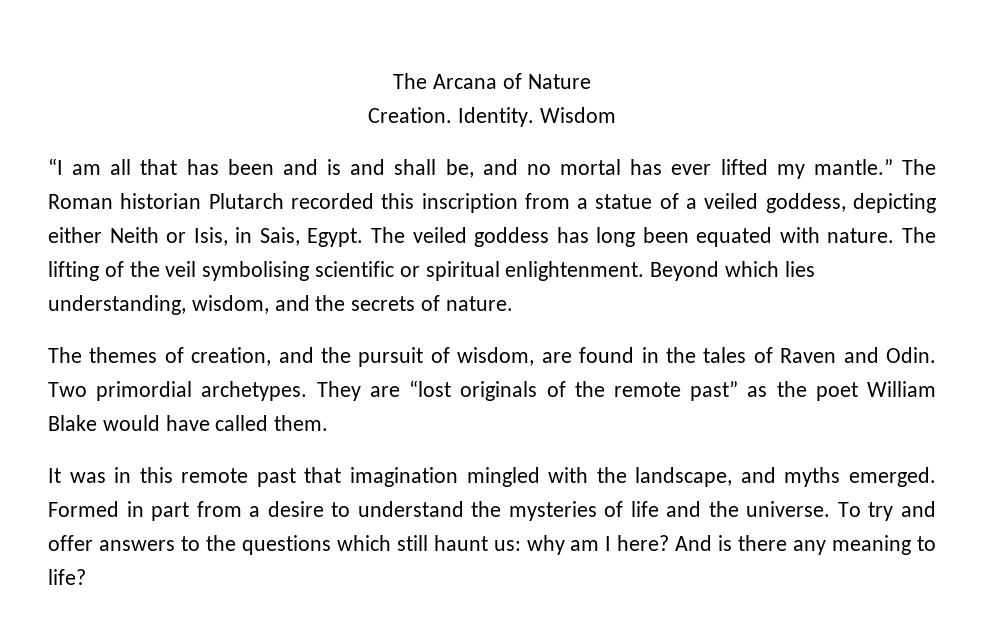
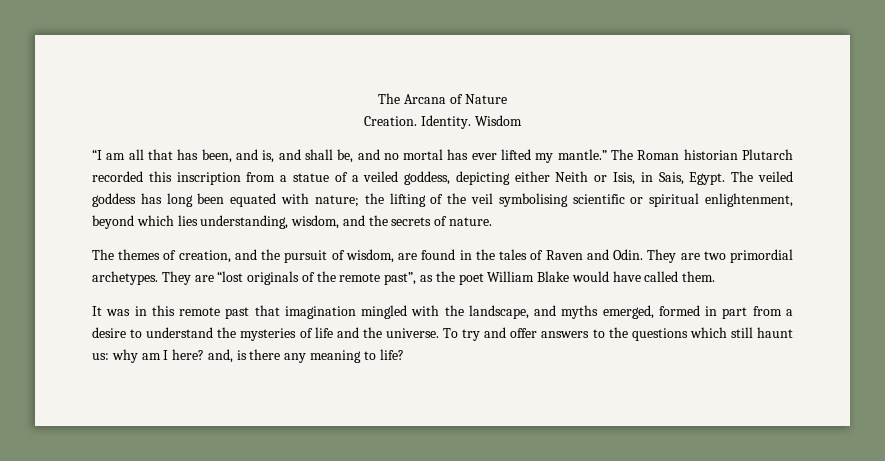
[227,159,342,175] been and is -> [201,149,275,163] been, and is,
[827,227,936,243] nature. The -> [314,193,384,207] nature; the
[505,261,720,281] enlightenment. Beyond -> [705,193,793,207] [92,215,134,229] enlightenment, beyond
[48,382,87,397] Two -> [647,249,726,263] They are two
[690,381,739,401] past” -> [384,272,417,285] past”,
[848,467,936,487] [48,501,119,517] emerged. Formed -> [602,305,700,319] emerged, formed
[675,535,713,551] And -> [207,349,233,363] and,

